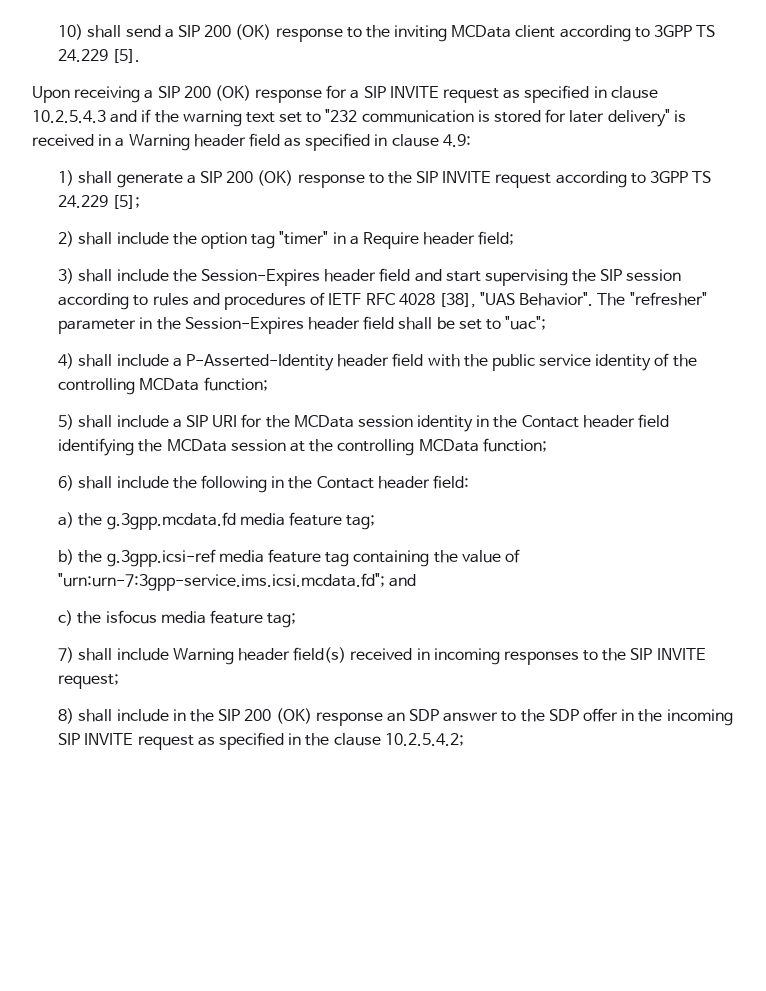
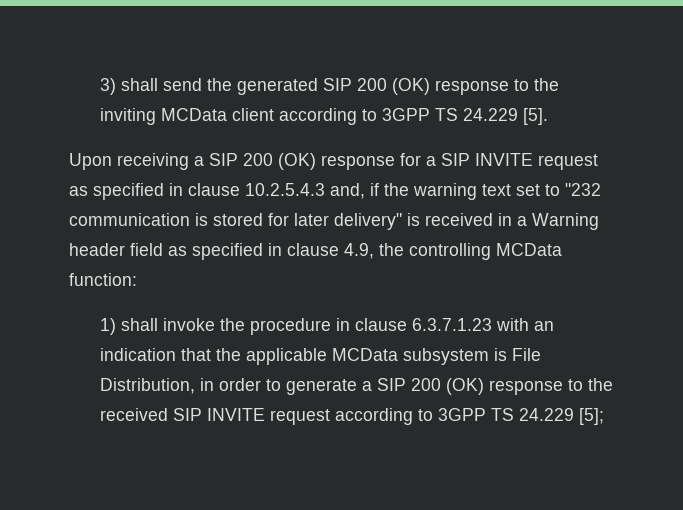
[58,24,84,40] 10) -> [99,78,116,95] 3)
[164,29,174,38] a -> [206,78,318,95] the generated
[110,110,138,123] and -> [330,183,365,199] and,
[442,134,471,147] [58,170,113,186] 4.9: // 1) shall -> [344,243,562,260] [69,273,137,286] [99,318,554,335] [99,348,541,365] [99,378,281,394] 4.9, the controlling MCData function: // 1) shall invoke the procedure in clause 6.3.7.1.23 with an indication that the applicable MCData subsystem is File Distribution, in order to
(412, 177) none -> [99,408,168,421] received
[58,231,515,249] [58,268,682,286] [58,292,707,310] [58,316,547,334] [58,353,697,371] [58,377,268,395] [58,414,669,432] [58,438,547,456] [58,475,469,493] [58,512,376,530] [58,549,520,567] [58,573,417,591] [58,610,297,628] [58,647,706,665] [58,674,120,689] [58,708,733,726] [58,732,464,750] // 2) shall include the option tag "timer" in a Require header field; // 3) shall include the Session-Expires header field and start supervising the SIP session according to rules and procedures of IETF RFC 4028 [38], "UAS Behavior". The "refresher" parameter in the Session-Expires header field shall be set to "uac"; // 4) shall include a P-Asserted-Identity header field with the public service identity of the controlling MCData function; // 5) shall include a SIP URI for the MCData session identity in the Contact header field identifying the MCData session at the controlling MCData function; // 6) shall include the following in the Contact header field: // a) the g.3gpp.mcdata.fd media feature tag; // b) the g.3gpp.icsi-ref media feature tag containing the value of "urn:urn-7:3gpp-service.ims.icsi.mcdata.fd"; and // c) the isfocus media feature tag; // 7) shall include Warning header field(s) received in incoming responses to the SIP INVITE request; // 8) shall include in the SIP 200 (OK) response an SDP answer to the SDP offer in the incoming SIP INVITE request as specified in the clause 10.2.5.4.2; -> (604, 416) none

